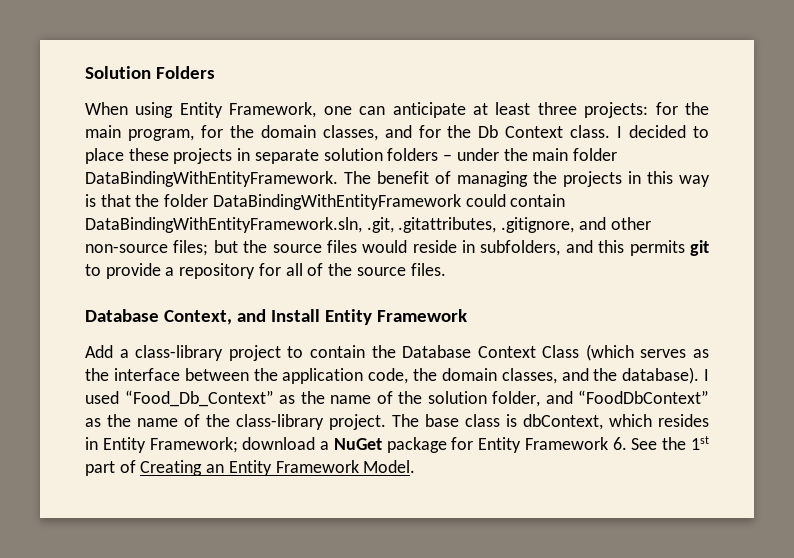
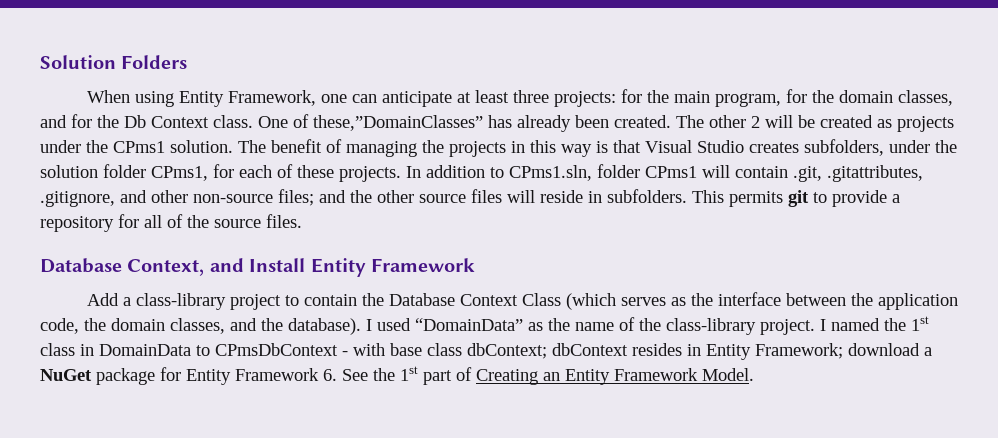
[617,125,710,138] [85,148,617,164] [85,171,338,187] I decided to place these projects in separate solution folders – under the main folder DataBindingWithEntityFramework. -> [258,114,954,132] [40,140,233,153] One of these,”DomainClasses” has already been created. The other 2 will be created as projects under the CPms1 solution.
[135,194,566,210] [85,217,362,233] the folder DataBindingWithEntityFramework could contain DataBindingWithEntityFramework.sln, -> [645,139,957,156] [40,164,788,182] Visual Studio creates subfolders, under the solution folder CPms1, for each of these projects. In addition to CPms1.sln, folder CPms1 will contain
[213,240,268,253] but the -> [319,190,414,203] and the other
[362,240,408,253] would -> [507,190,535,203] will
[480,240,625,256] subfolders, and this -> [607,189,724,203] subfolders. This
[124,390,709,407] “Food_Db_Context” as the name of the solution folder, and “FoodDbContext” -> [415,318,523,331] “DomainData”
[392,414,652,430] The base class is dbContext, which -> [820,316,929,331] [40,343,628,359] I named the 1st class in DomainData to CPmsDbContext - with base class dbContext; dbContext

